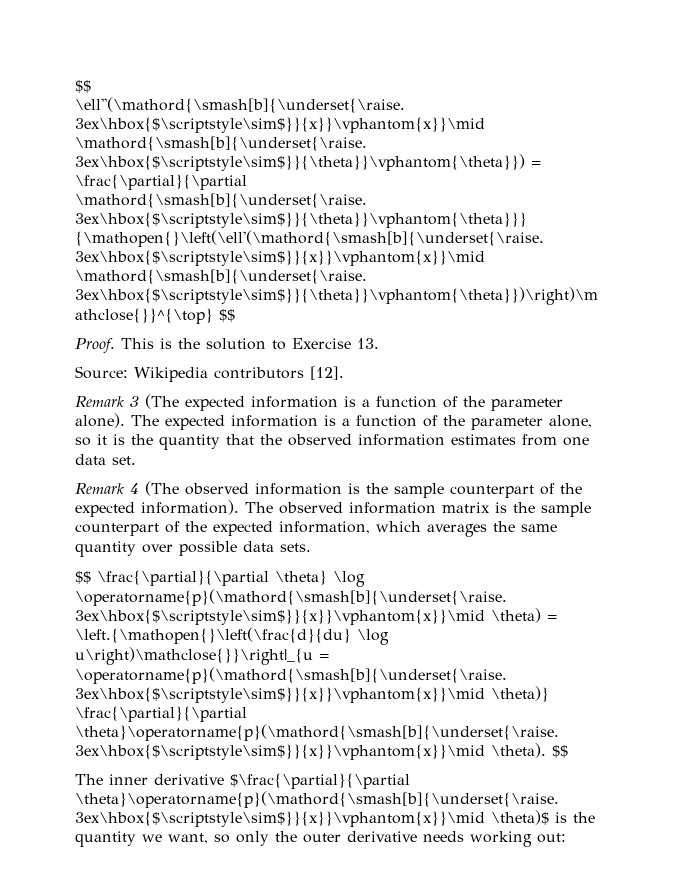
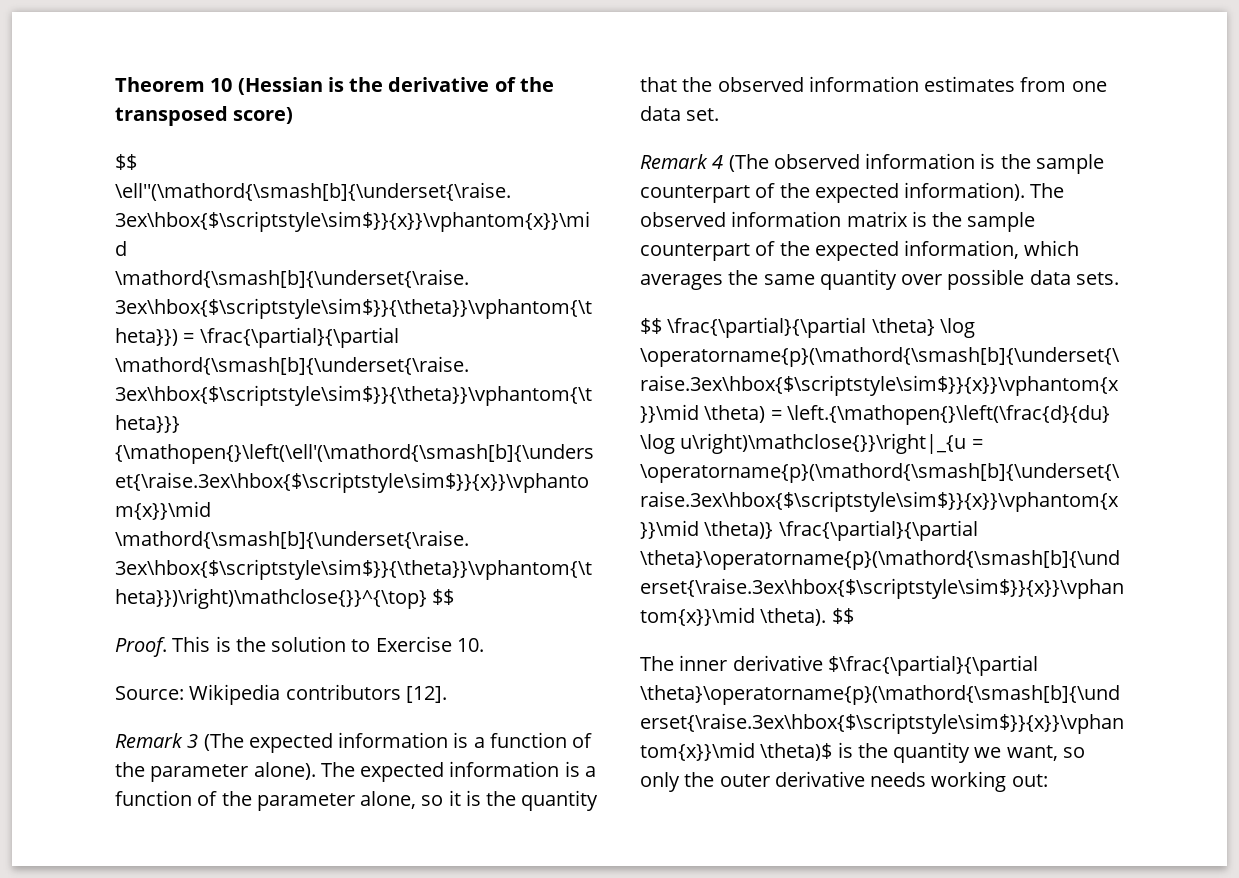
(75, 86) none -> [115,77,554,95] [115,106,294,126] Theorem 10 (Hessian is the derivative of the transposed score) //
[357,338,379,349] 13. -> [456,638,484,652] 10.

